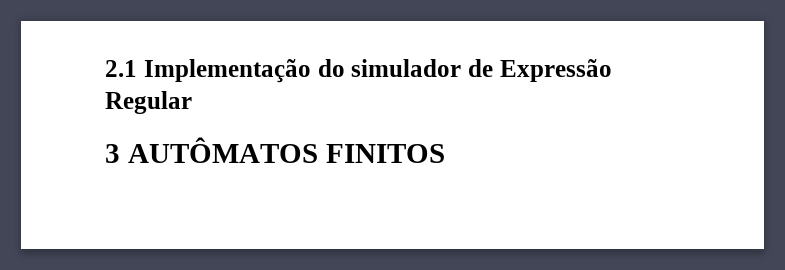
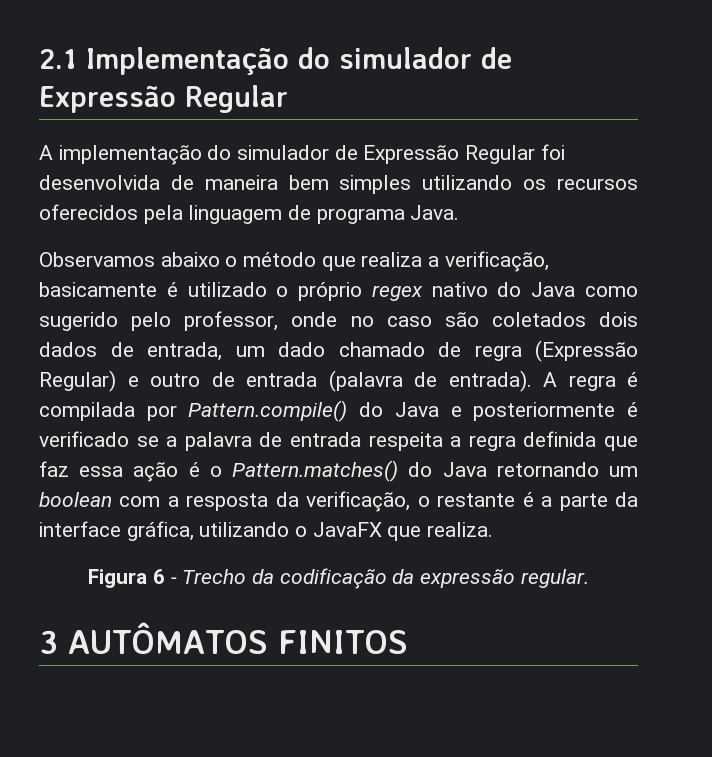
(192, 102) none -> [39,144,565,165] [39,175,638,194] [39,204,460,224] [39,251,549,272] [39,282,638,301] [39,311,638,331] [39,340,638,362] [39,370,638,392] [39,400,638,422] [39,431,639,451] [39,460,638,482] [39,491,638,512] [39,521,494,541] [88,568,589,589] // A implementação do simulador de Expressão Regular foi desenvolvida de maneira bem simples utilizando os recursos oferecidos pela linguagem de programa Java. // Observamos abaixo o método que realiza a verificação, basicamente é utilizado o próprio regex nativo do Java como sugerido pelo professor, onde no caso são coletados dois dados de entrada, um dado chamado de regra (Expressão Regular) e outro de entrada (palavra de entrada). A regra é compilada por Pattern.compile() do Java e posteriormente é verificado se a palavra de entrada respeita a regra definida que faz essa ação é o Pattern.matches() do Java retornando um boolean com a resposta da verificação, o restante é a parte da interface gráfica, utilizando o JavaFX que realiza. // Figura 6 - Trecho da codificação da expressão regular.

